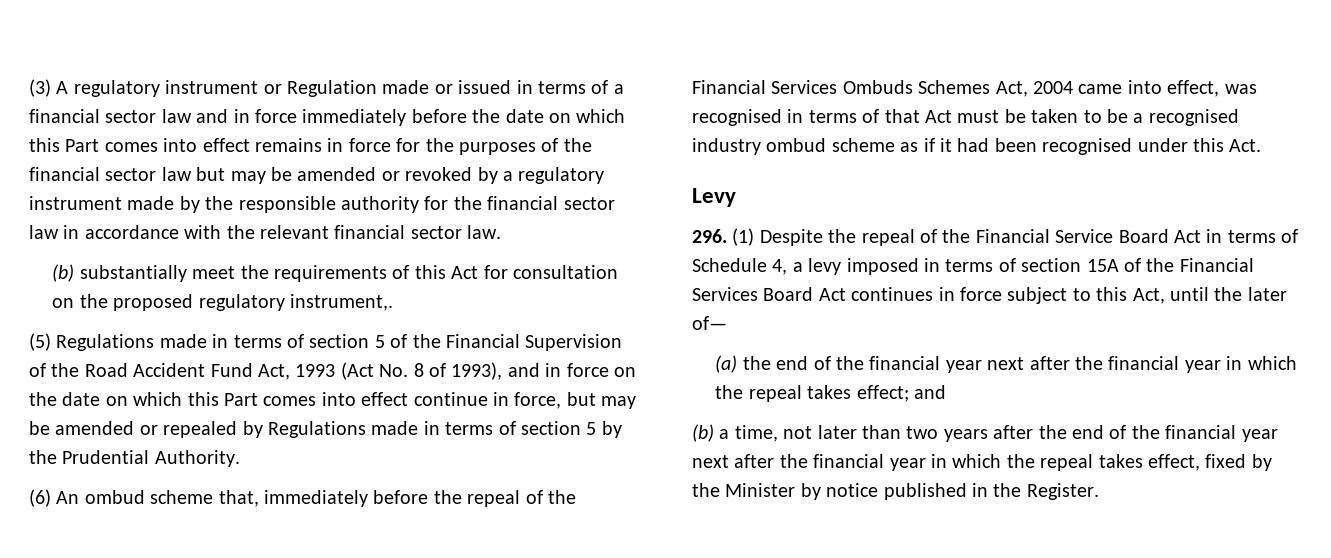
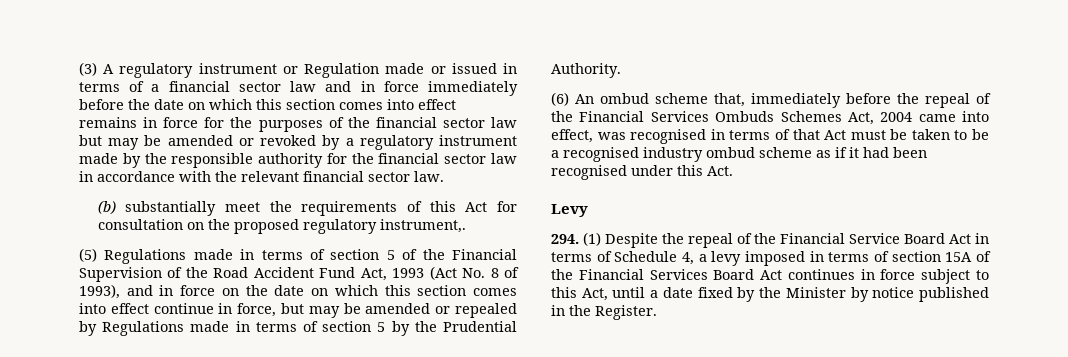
[65,139,100,152] Part -> [286,99,335,110] section
[224,393,258,406] Part -> [417,285,467,296] section
[692,229,727,243] 296. -> [551,234,579,244] 294.
[1214,287,1287,301] [692,316,727,330] [715,355,1297,373] [715,385,946,402] [692,424,1278,442] [692,454,1200,471] the later of— // (a) the end of the financial year next after the financial year in which the repeal takes effect; and // (b) a time, not later than two years after the end of the financial year next after the financial year in which the repeal takes effect, -> [650,287,693,298] a date

